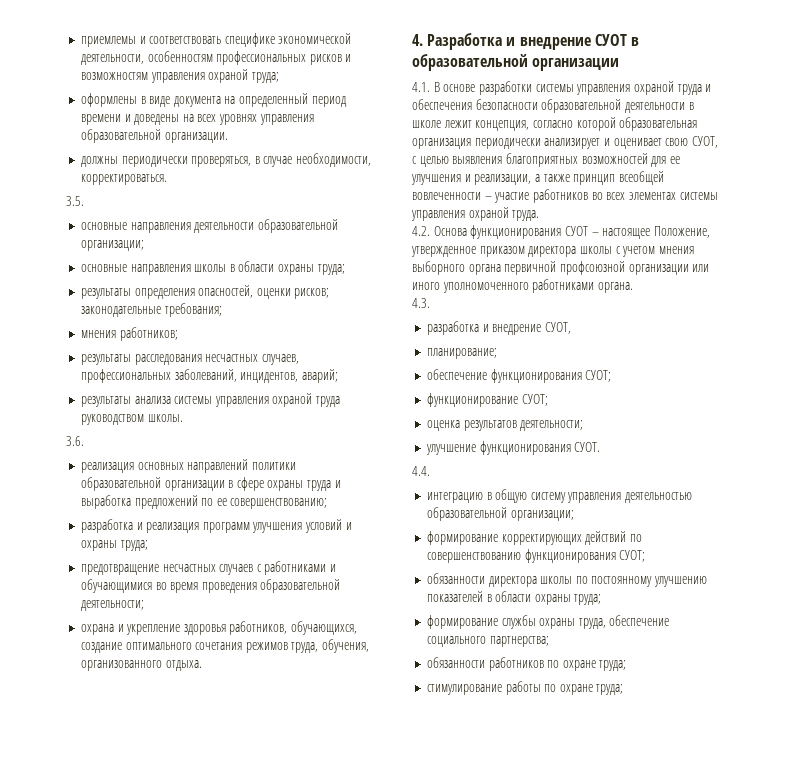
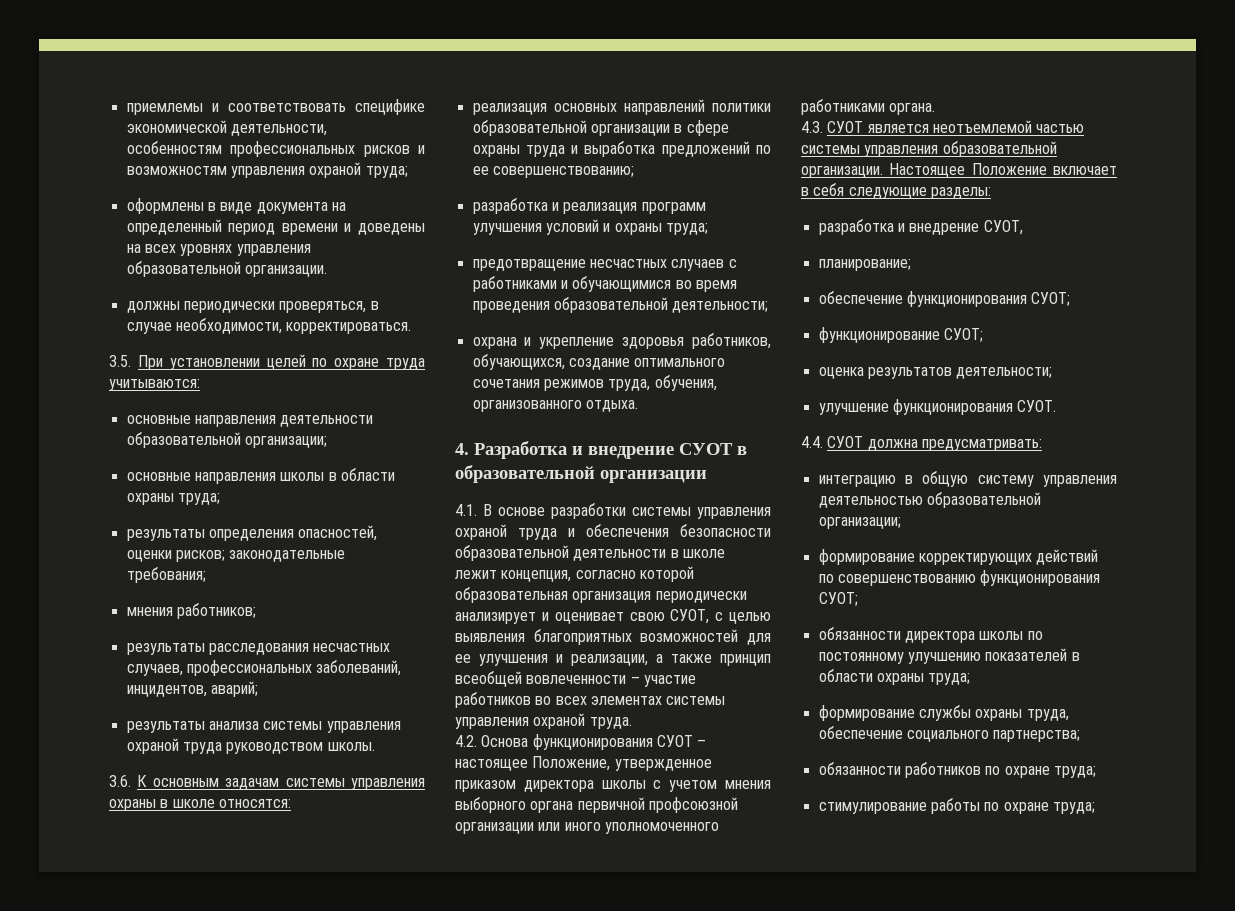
(84, 201) none -> [137,354,425,370] [109,379,200,391] При установлении целей по охране труда учитываются:
(84, 441) none -> [137,775,425,790] [109,799,291,811] К основным задачам системы управления охраны в школе относятся:
(430, 303) none -> [827,120,1085,133] [801,141,1057,157] [801,163,1117,178] [801,183,991,199] СУОТ является неотъемлемой частью системы управления образовательной организации. Настоящее Положение включает в себя следующие разделы:
(430, 471) none -> [827,436,1042,451] СУОТ должна предусматривать:

